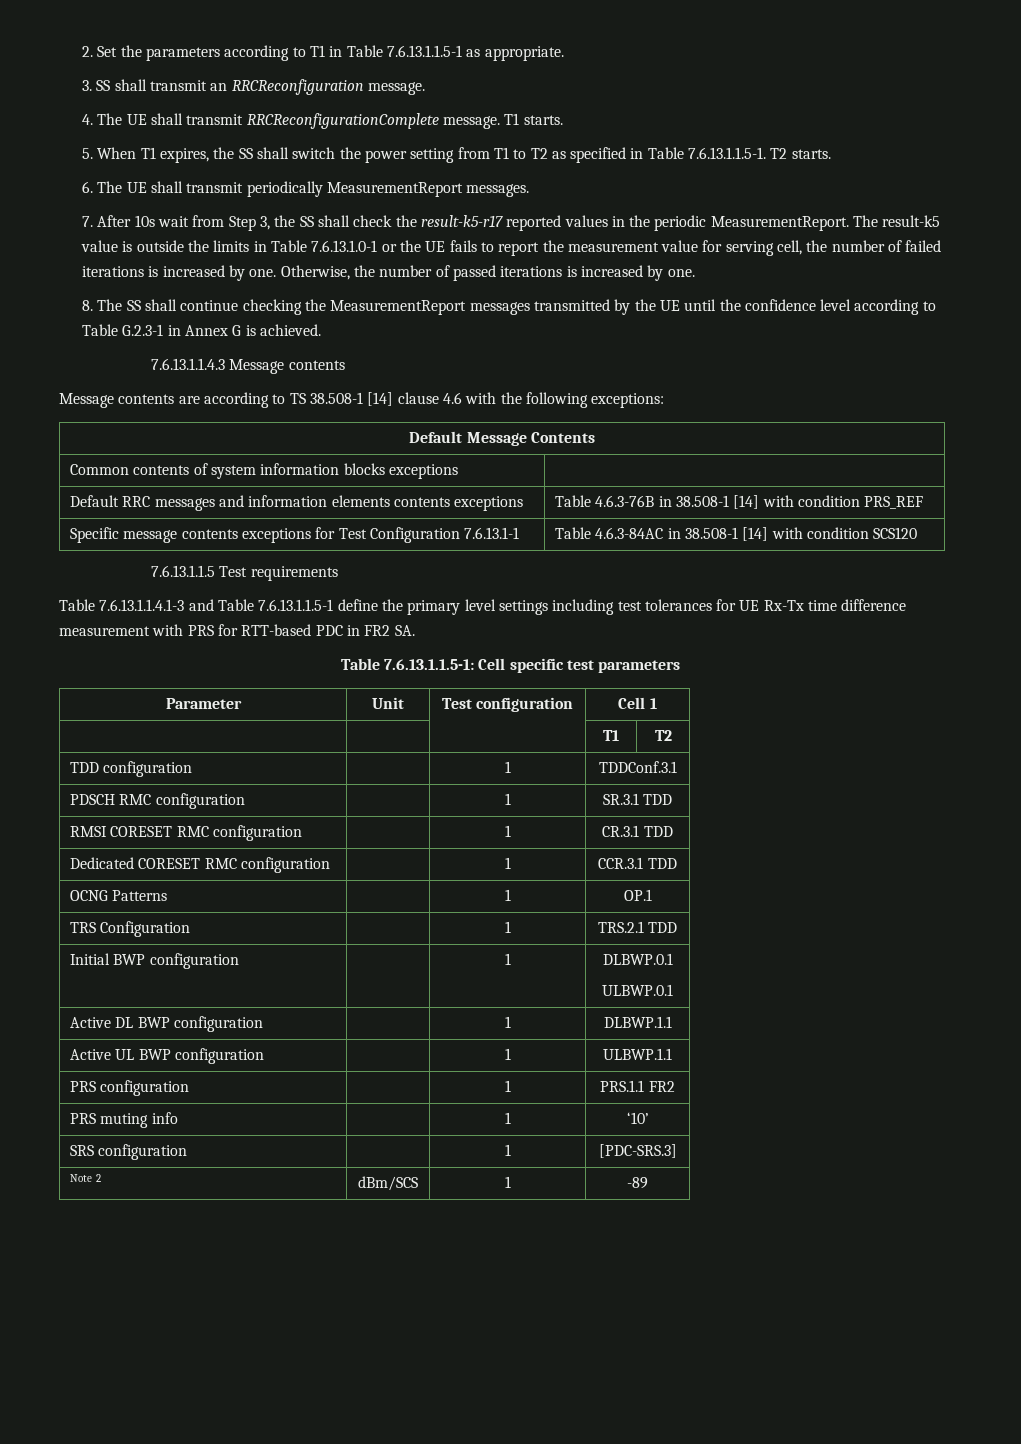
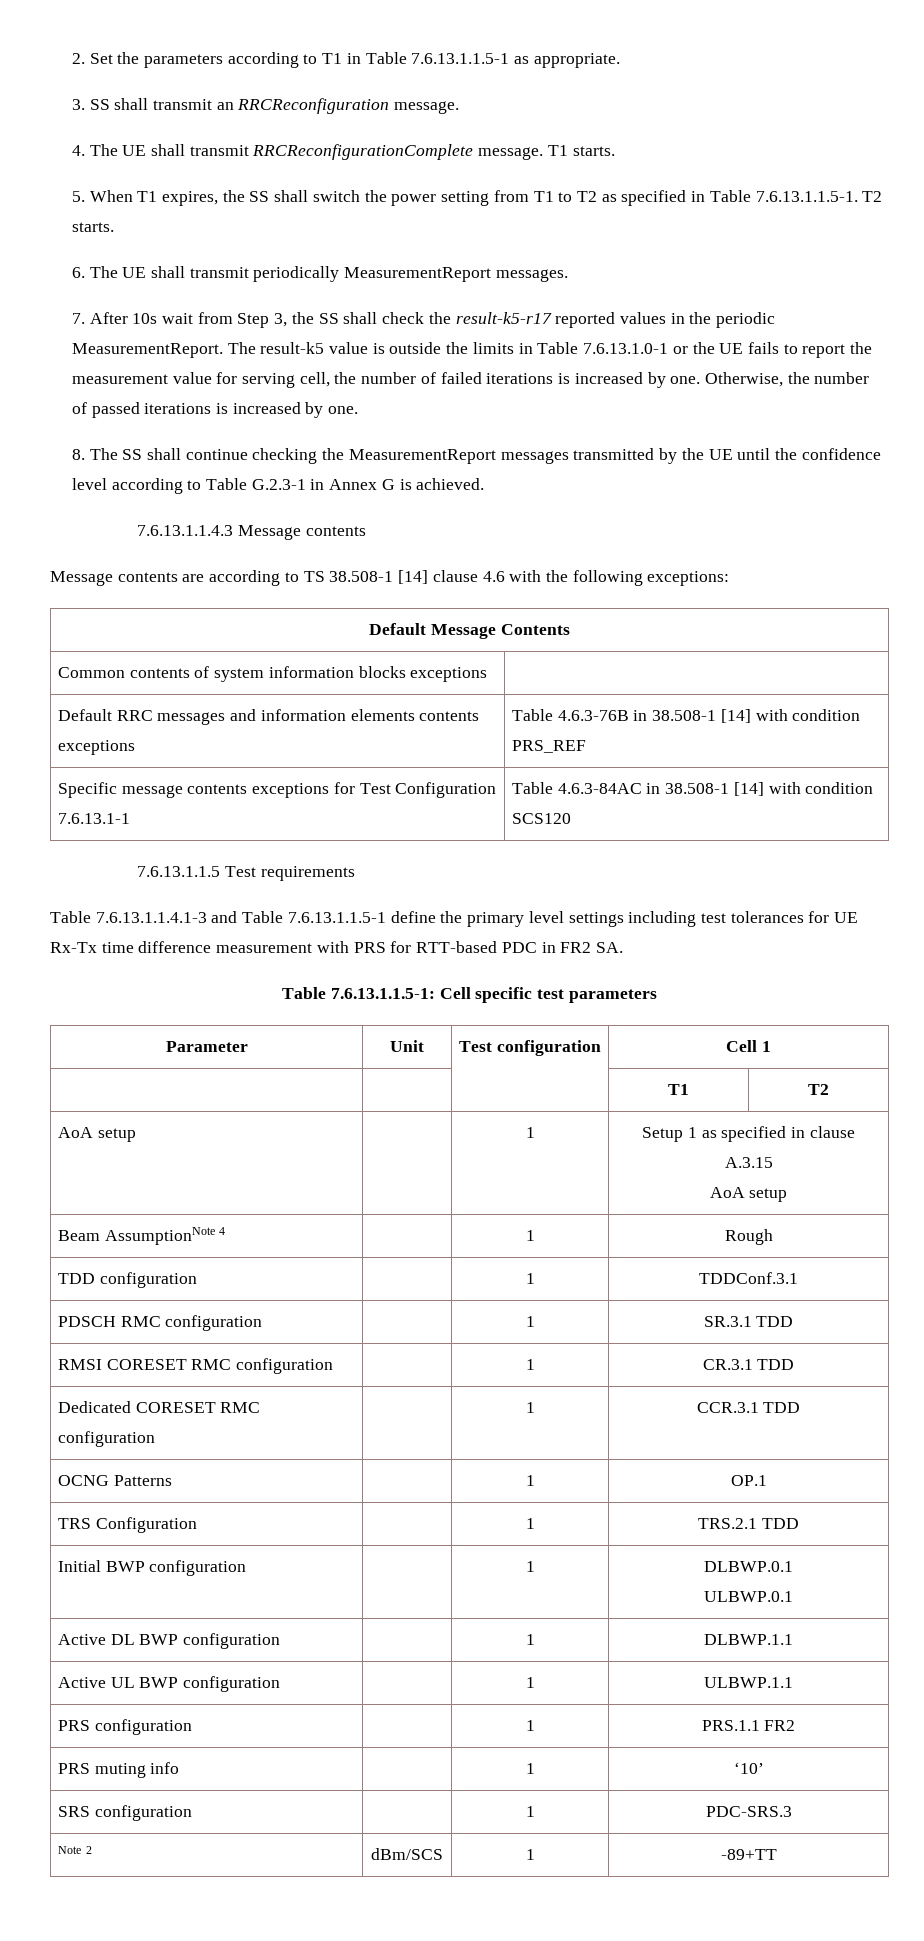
(672, 735) none -> [57,1127,136,1142] [525,1127,535,1138] [642,1126,855,1142] [724,1157,773,1168] [709,1187,788,1202] [57,1227,226,1245] [525,1230,535,1241] [724,1229,773,1245] // AoA setup | | 1 | Setup 1 as specified in clause A.3.15 // AoA setup // Beam AssumptionNote 4 | | 1 | Rough
[598,1144,677,1158] [PDC-SRS.3] -> [705,1806,792,1817] PDC-SRS.3
[627,1177,648,1189] -89 -> [720,1849,777,1860] -89+TT

